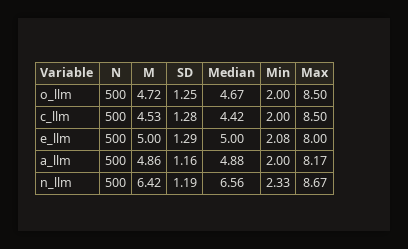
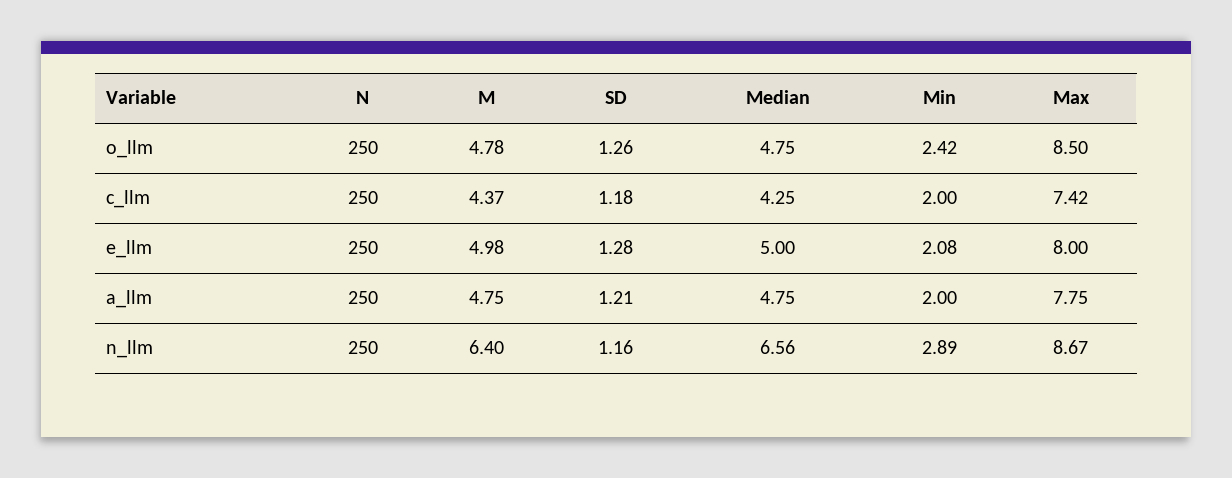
[105,90,126,99] [137,90,161,99] [172,90,197,99] [219,90,244,99] [266,90,290,99] [302,90,327,99] [40,111,71,123] [105,112,126,121] [137,112,161,121] [172,112,197,121] [219,112,244,121] [266,112,290,121] [302,112,327,121] 500 | 4.72 | 1.25 | 4.67 | 2.00 | 8.50 // c_llm | 500 | 4.53 | 1.28 | 4.42 | 2.00 | 8.50 -> [347,141,378,154] [468,140,504,154] [598,140,633,154] [760,141,795,154] [922,141,957,154] [1053,140,1088,154] [105,190,150,208] [347,191,378,204] [468,191,504,204] [598,190,633,204] [760,191,795,204] [922,191,957,204] [1053,191,1088,204] 250 | 4.78 | 1.26 | 4.75 | 2.42 | 8.50 // c_llm | 250 | 4.37 | 1.18 | 4.25 | 2.00 | 7.42
[105,134,126,143] [137,134,161,143] [172,134,197,143] 500 | 5.00 | 1.29 -> [347,241,378,254] [468,240,504,254] [598,240,633,254] 250 | 4.98 | 1.28
[105,156,126,165] [137,156,161,165] [172,156,197,165] [219,156,244,165] [266,156,290,165] [302,156,327,165] [40,177,73,189] [105,178,126,187] [137,178,161,187] [172,178,197,187] 500 | 4.86 | 1.16 | 4.88 | 2.00 | 8.17 // n_llm | 500 | 6.42 | 1.19 -> [347,291,378,304] [468,291,504,304] [598,291,633,304] [760,291,795,304] [922,291,957,304] [1053,291,1088,304] [105,340,153,358] [347,341,378,354] [468,340,504,354] [598,340,633,354] 250 | 4.75 | 1.21 | 4.75 | 2.00 | 7.75 // n_llm | 250 | 6.40 | 1.16
[266,178,290,187] 2.33 -> [922,340,957,354] 2.89

